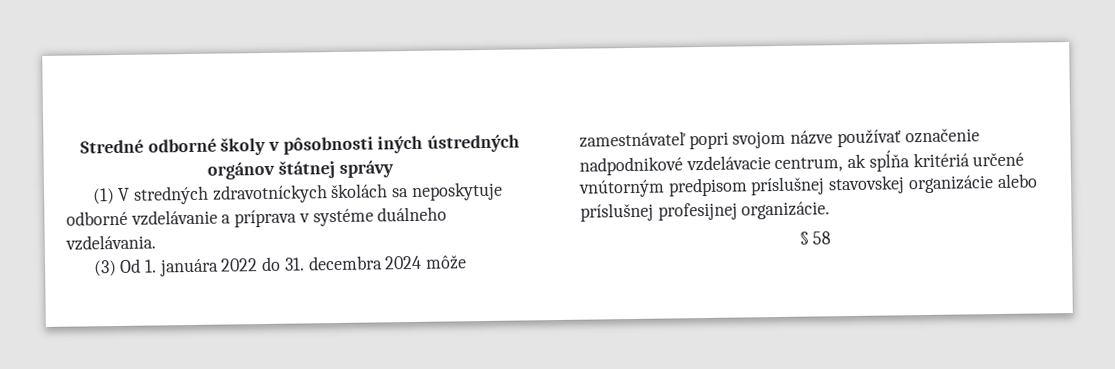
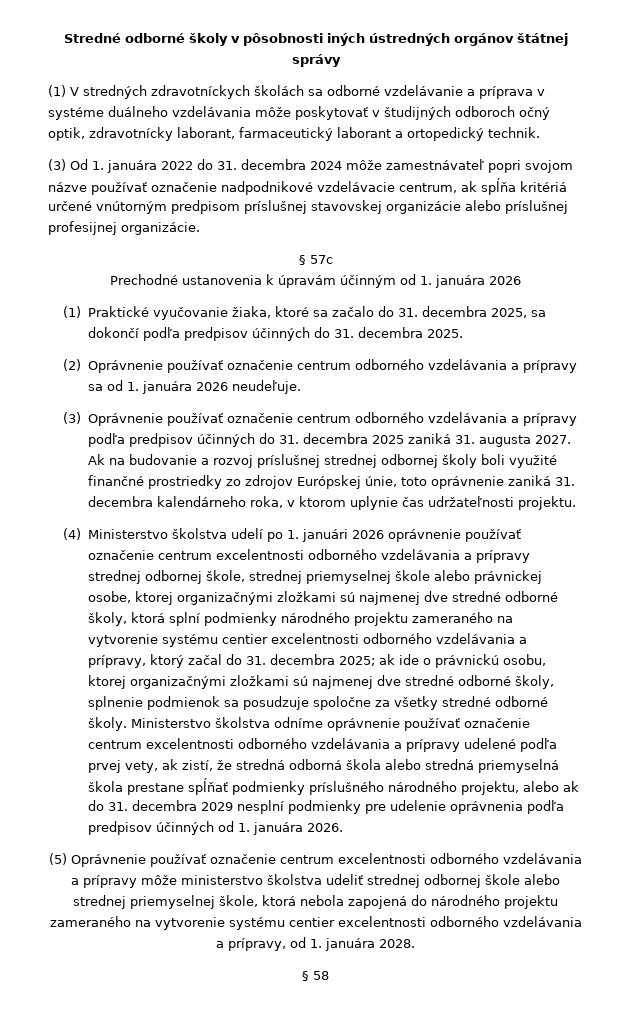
[410,181,503,201] neposkytuje -> (323, 92) none
[65,234,156,251] vzdelávania. -> [172,106,550,120] [48,127,540,141] vzdelávania môže poskytovať v študijných odboroch očný optik, zdravotnícky laborant, farmaceutický laborant a ortopedický technik.
(831, 210) none -> [298,255,333,265] [110,274,521,288] [63,306,546,320] [87,327,463,341] [63,359,577,373] [87,380,301,394] [63,412,577,426] [87,433,571,447] [87,454,557,468] [87,475,575,489] [87,496,576,510] [63,528,521,542] [87,549,530,563] [87,570,542,584] [87,591,558,605] [87,612,513,626] [87,633,527,647] [87,654,546,668] [87,675,554,689] [87,696,548,710] [87,717,530,731] [87,738,557,752] [87,759,559,773] [87,778,579,795] [87,800,564,814] [87,821,343,835] [49,853,582,867] [71,874,560,888] [73,895,558,909] [49,916,582,930] [216,937,415,951] // § 57c // Prechodné ustanovenia k úpravám účinným od 1. januára 2026 // (1) Praktické vyučovanie žiaka, ktoré sa začalo do 31. decembra 2025, sa dokončí podľa predpisov účinných do 31. decembra 2025. // (2) Oprávnenie používať označenie centrum odborného vzdelávania a prípravy sa od 1. januára 2026 neudeľuje. // (3) Oprávnenie používať označenie centrum odborného vzdelávania a prípravy podľa predpisov účinných do 31. decembra 2025 zaniká 31. augusta 2027. Ak na budovanie a rozvoj príslušnej strednej odbornej školy boli využité finančné prostriedky zo zdrojov Európskej únie, toto oprávnenie zaniká 31. decembra kalendárneho roka, v ktorom uplynie čas udržateľnosti projektu. // (4) Ministerstvo školstva udelí po 1. januári 2026 oprávnenie používať označenie centrum excelentnosti odborného vzdelávania a prípravy strednej odbornej škole, strednej priemyselnej škole alebo právnickej osobe, ktorej organizačnými zložkami sú najmenej dve stredné odborné školy, ktorá splní podmienky národného projektu zameraného na vytvorenie systému centier excelentnosti odborného vzdelávania a prípravy, ktorý začal do 31. decembra 2025; ak ide o právnickú osobu, ktorej organizačnými zložkami sú najmenej dve stredné odborné školy, splnenie podmienok sa posudzuje spoločne za všetky stredné odborné školy. Ministerstvo školstva odníme oprávnenie používať označenie centrum excelentnosti odborného vzdelávania a prípravy udelené podľa prvej vety, ak zistí, že stredná odborná škola alebo stredná priemyselná škola prestane spĺňať podmienky príslušného národného projektu, alebo ak do 31. decembra 2029 nesplní podmienky pre udelenie oprávnenia podľa predpisov účinných od 1. januára 2026. // (5) Oprávnenie používať označenie centrum excelentnosti odborného vzdelávania a prípravy môže ministerstvo školstva udeliť strednej odbornej škole alebo strednej priemyselnej škole, ktorá nebola zapojená do národného projektu zameraného na vytvorenie systému centier excelentnosti odborného vzdelávania a prípravy, od 1. januára 2028.

